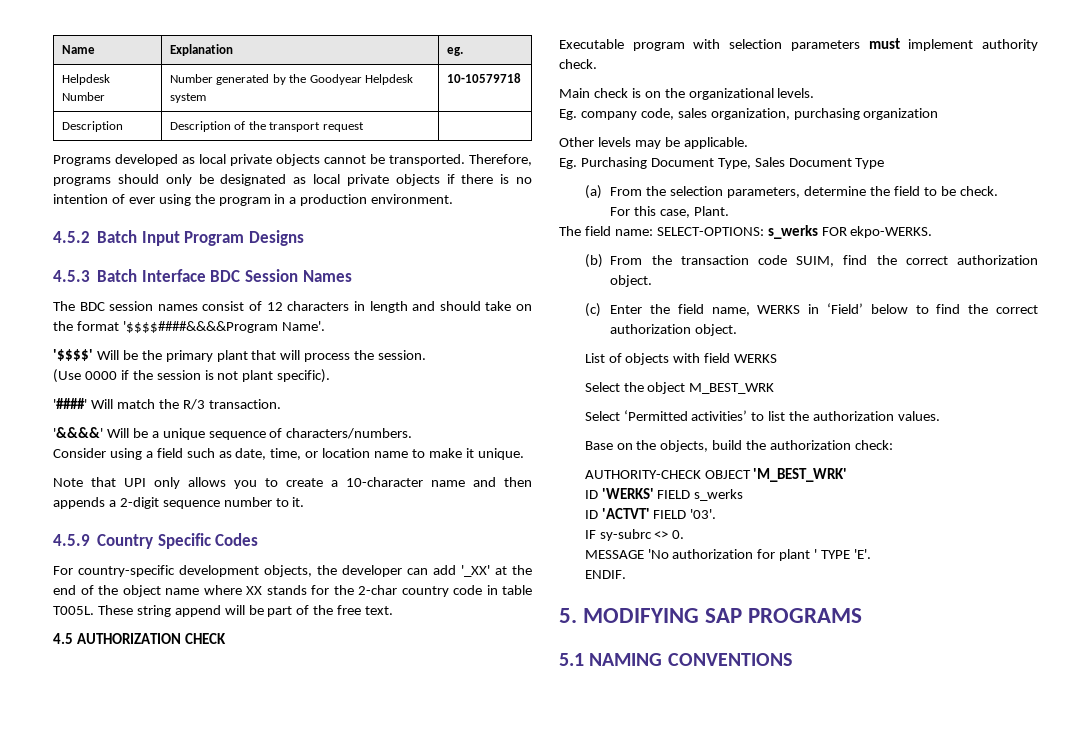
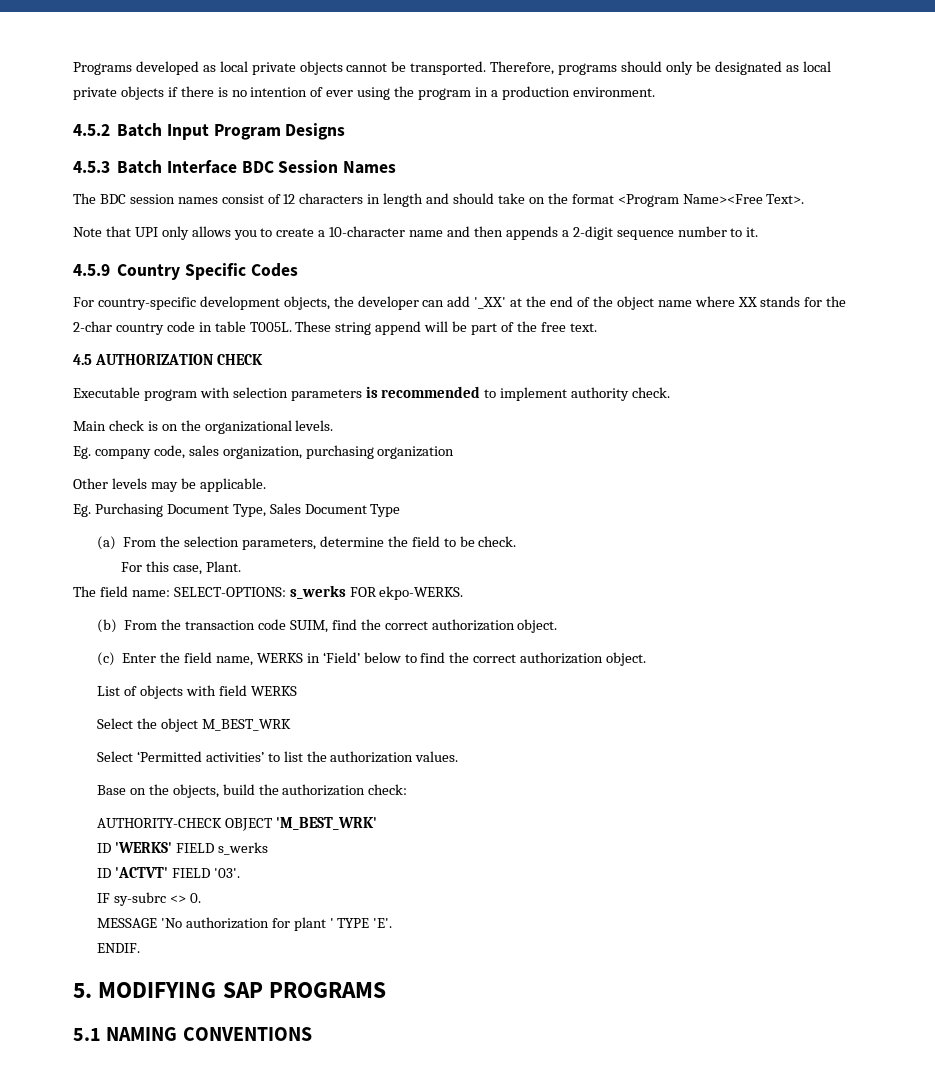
[61,45,95,54] [169,44,233,56] [446,47,463,56] [61,74,110,85] [61,92,105,101] [169,74,414,85] [169,93,206,103] [446,73,521,83] [61,121,123,132] [169,121,364,132] Name | Explanation | eg. // Helpdesk Number | Number generated by the Goodyear Helpdesk system | 10-10579718 // Description | Description of the transport request | // -> (73, 68) none
[122,321,325,333] [53,349,427,362] [53,369,331,383] [53,398,281,410] [53,427,413,440] [53,448,524,460] '$$$$####&&&&Program Name'. // '$$$$' Will be the primary plant that will process the session. // (Use 0000 if the session is not plant specific). // '####' Will match the R/3 transaction. // '&&&&' Will be a unique sequence of characters/numbers. // Consider using a field such as date, time, or location name to make it unique. -> [617,194,805,207] <Program Name><Free Text>.
[868,38,900,49] must -> [365,386,497,398] is recommended to

